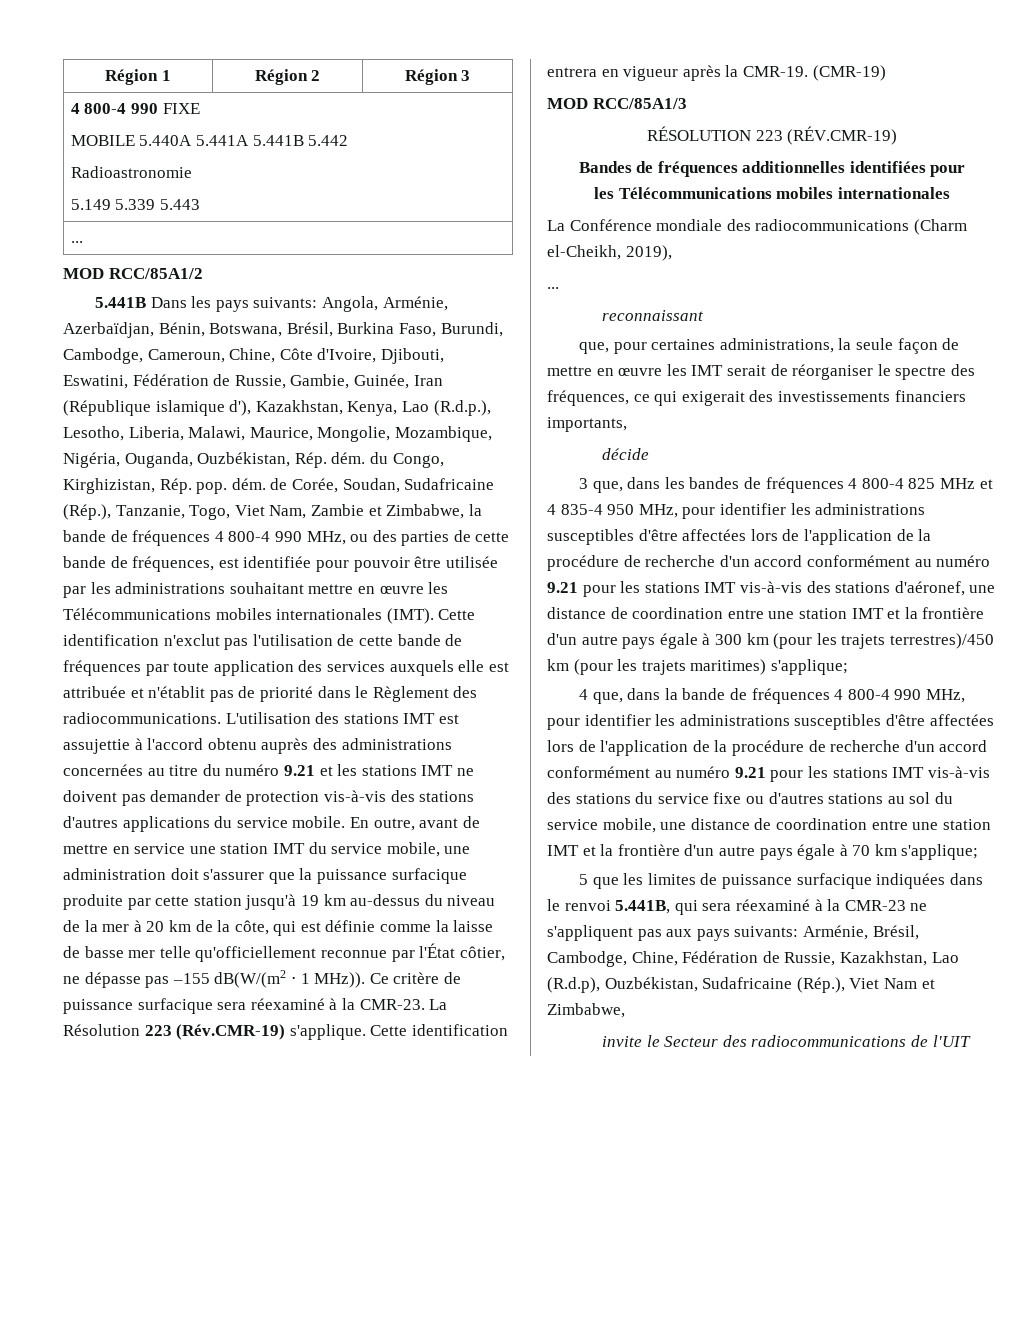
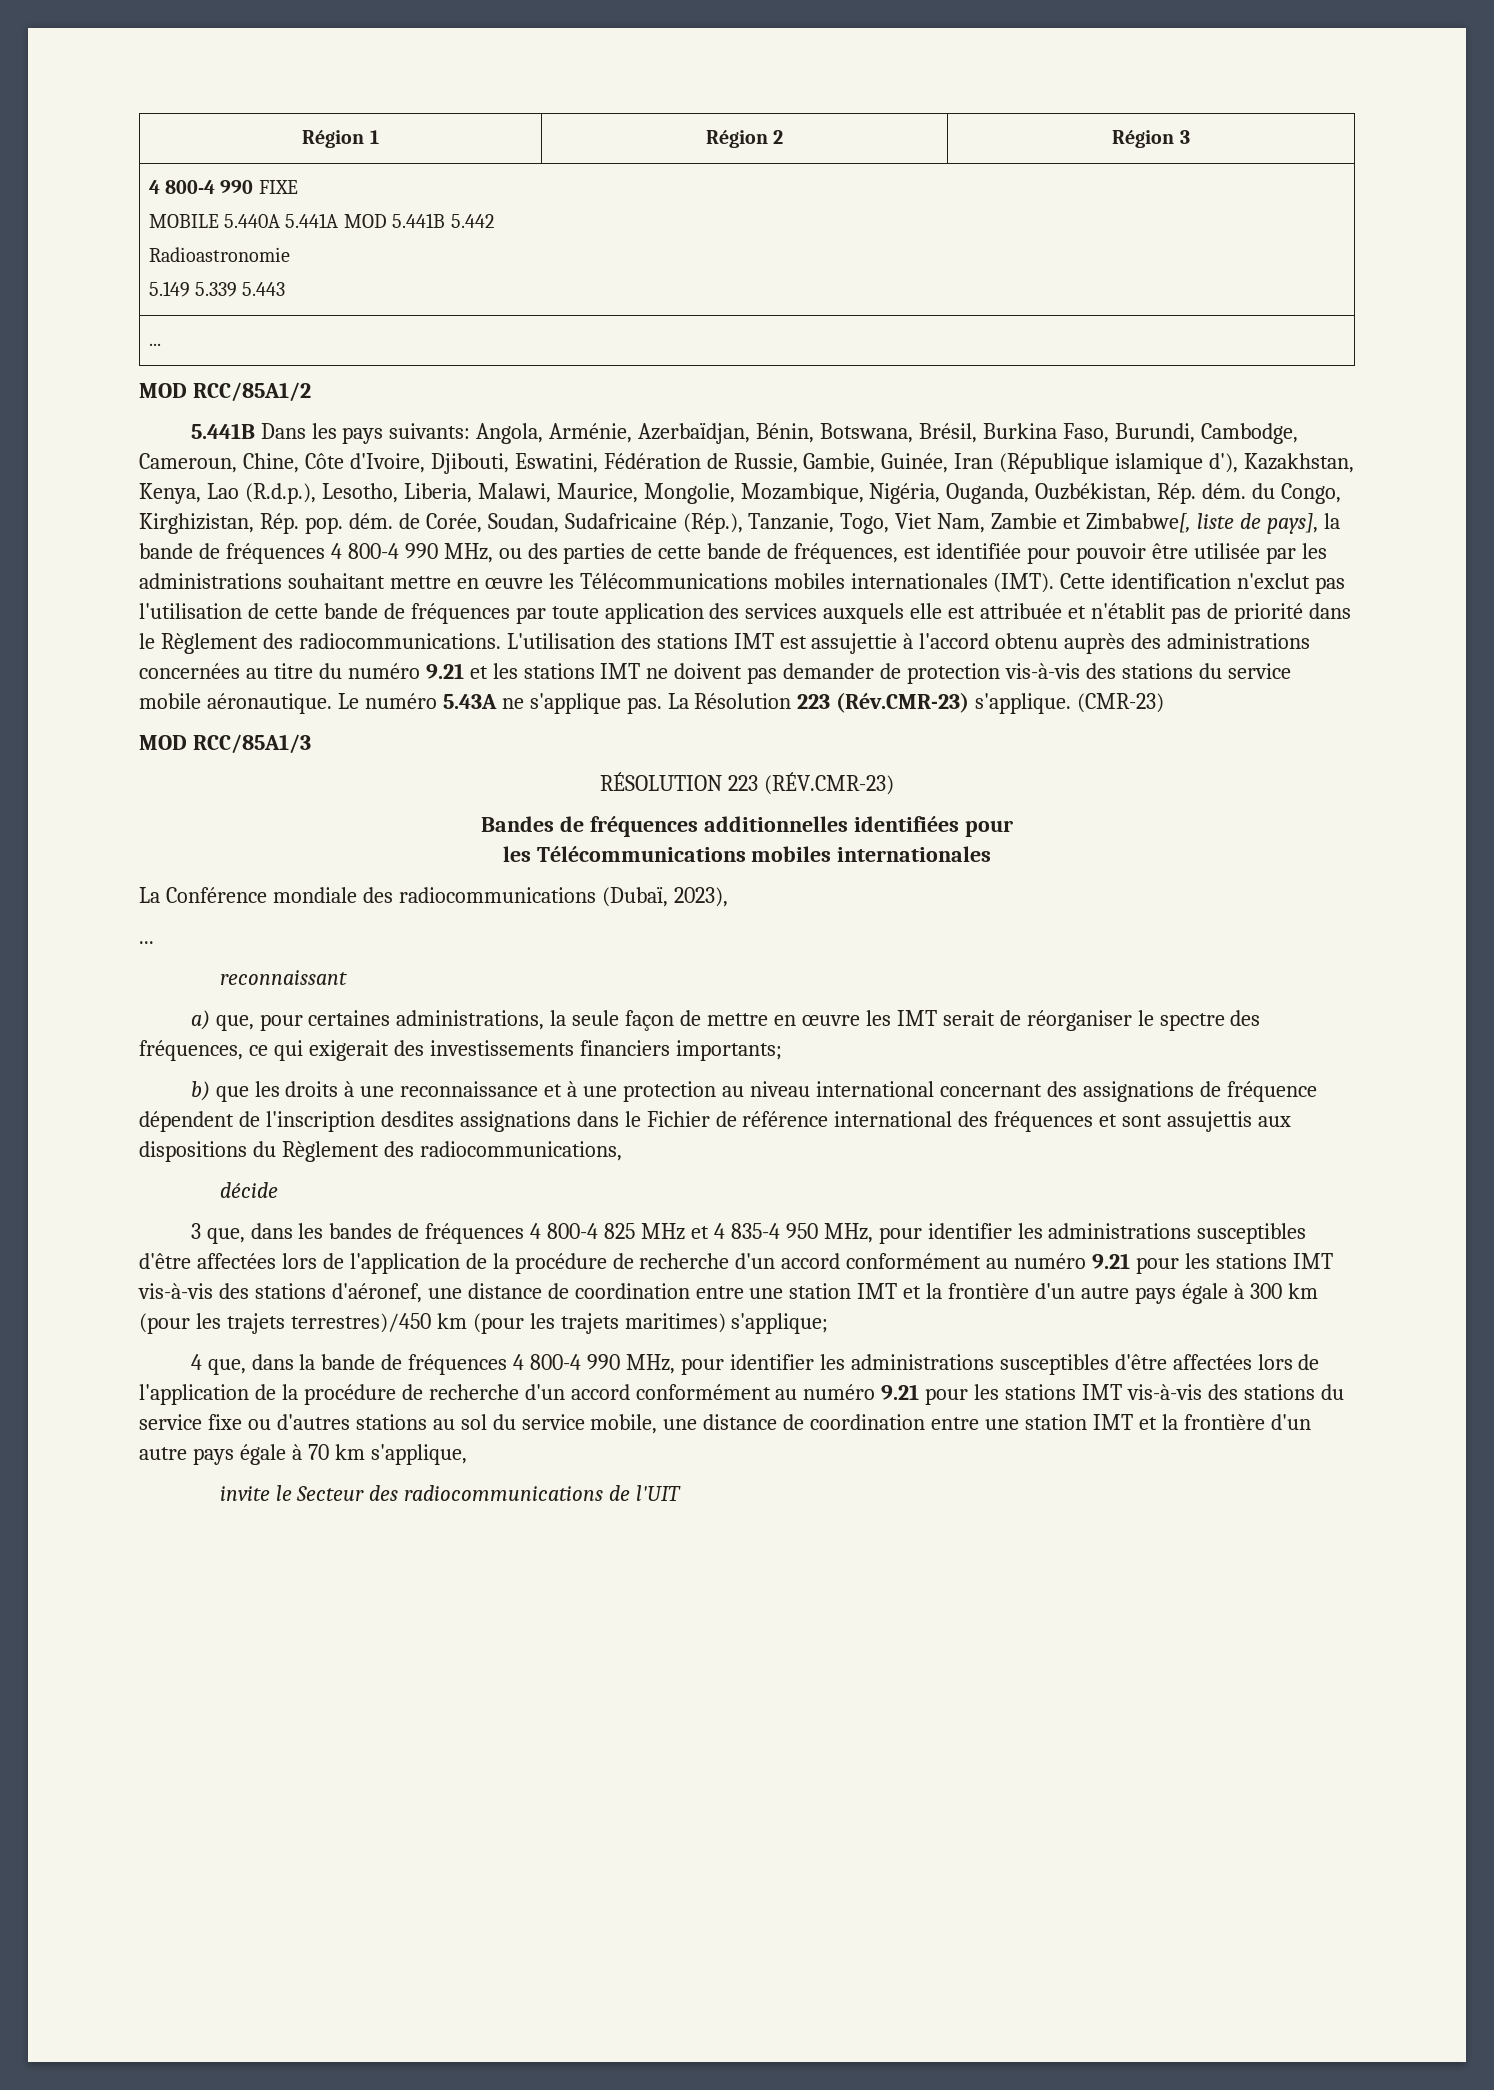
(250, 140) none -> [343,214,387,228] MOD
[386,504,465,519] Zimbabwe, -> [1086,513,1318,534] Zimbabwe[, liste de pays],
[63,816,480,832] [63,842,471,857] [63,868,467,884] [63,894,496,910] [63,920,494,936] [63,943,505,962] [63,970,461,988] [63,998,448,1014] [63,1024,508,1040] [547,65,886,81] d'autres applications du service mobile. En outre, avant de mettre en service une station IMT du service mobile, une administration doit s'assurer que la puissance surfacique produite par cette station jusqu'à 19 km au-dessus du niveau de la mer à 20 km de la côte, qui est définie comme la laisse de basse mer telle qu'officiellement reconnue par l'État côtier, ne dépasse pas –155 dB(W/(m2 ⋅ 1 MHz)). Ce critère de puissance surfacique sera réexaminé à la CMR-23. La Résolution 223 (Rév.CMR-19) s'applique. Cette identification entrera en vigueur après la CMR-19. (CMR-19) -> [1198,663,1291,679] [139,692,1165,714] du service mobile aéronautique. Le numéro 5.43A ne s'applique pas. La Résolution 223 (Rév.CMR-23) s'applique. (CMR-23)
[787,126,898,145] (RÉV.CMR-19) -> [763,772,894,795] (RÉV.CMR-23)
[913,219,967,235] [547,245,672,261] (Charm el-Cheikh, 2019), -> [601,887,728,907] (Dubaï, 2023),
(705, 315) none -> [190,1010,210,1030] a)
[547,417,627,432] importants, -> [675,1040,782,1061] [190,1081,1317,1102] [139,1111,1292,1132] [139,1141,622,1162] importants; // b) que les droits à une reconnaissance et à une protection au niveau international concernant des assignations de fréquence dépendent de l'inscription desdites assignations dans le Fichier de référence international des fréquences et sont assujettis aux dispositions du Règlement des radiocommunications,
[901,844,979,860] [579,873,983,889] [547,899,928,915] [547,925,919,941] [547,951,959,967] [547,977,935,993] [547,1003,625,1018] s'applique; // 5 que les limites de puissance surfacique indiquées dans le renvoi 5.441B, qui sera réexaminé à la CMR-23 ne s'appliquent pas aux pays suivants: Arménie, Brésil, Cambodge, Chine, Fédération de Russie, Kazakhstan, Lao (R.d.p), Ouzbékistan, Sudafricaine (Rép.), Viet Nam et Zimbabwe, -> [370,1444,467,1465] s'applique,

